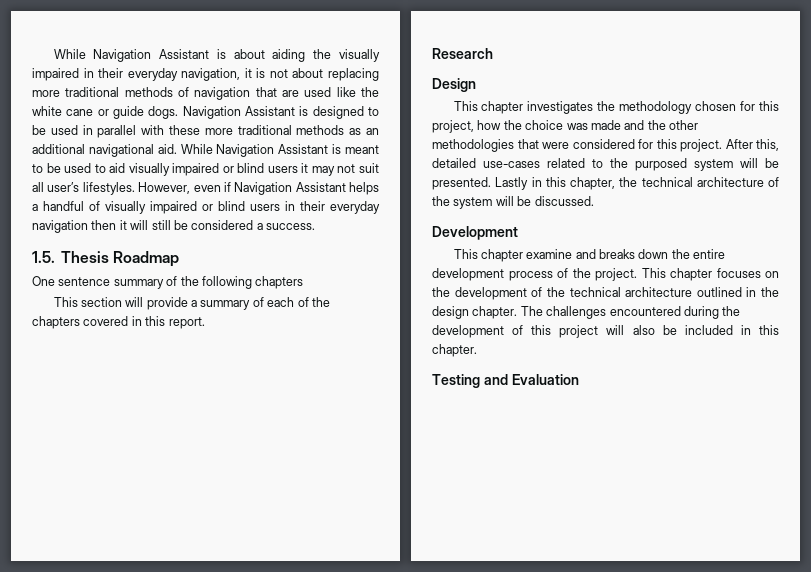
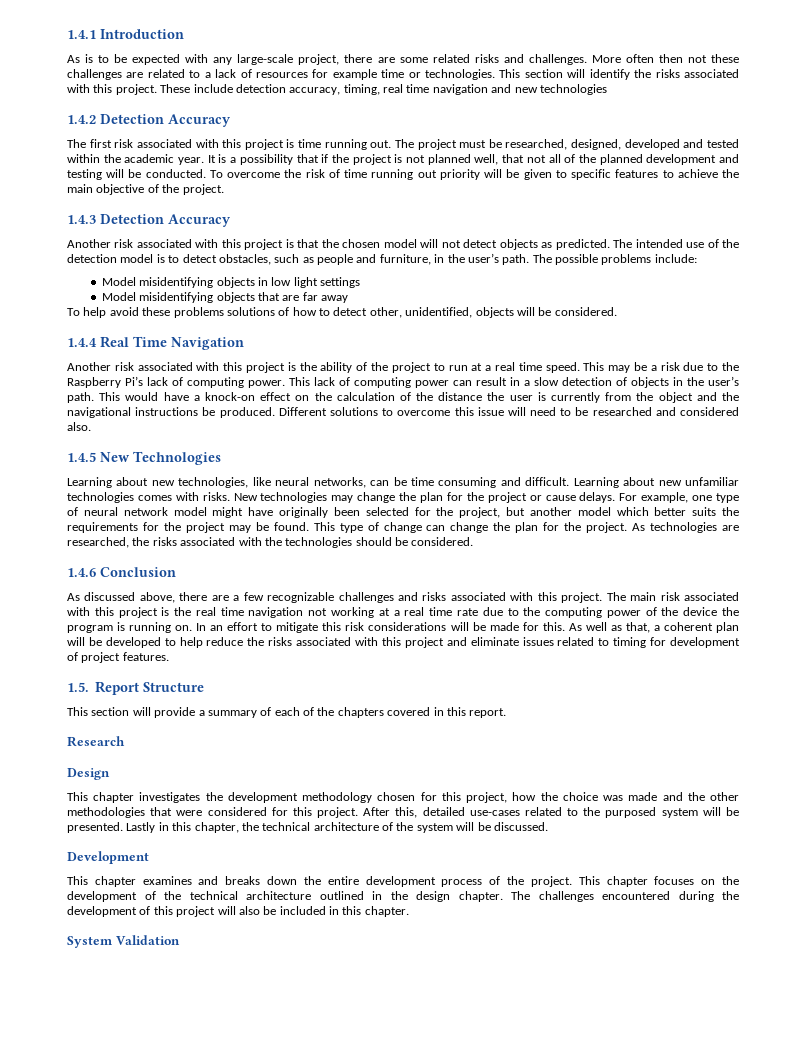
[53,49,381,62] [32,68,379,81] [32,87,379,100] [32,106,379,119] [32,125,380,138] [32,144,379,157] [32,163,380,176] [32,182,379,195] [32,201,380,214] [32,220,315,233] [32,251,180,267] [32,276,304,289] While Navigation Assistant is about aiding the visually impaired in their everyday navigation, it is not about replacing more traditional methods of navigation that are used like the white cane or guide dogs. Navigation Assistant is designed to be used in parallel with these more traditional methods as an additional navigational aid. While Navigation Assistant is meant to be used to aid visually impaired or blind users it may not suit all user’s lifestyles. However, even if Navigation Assistant helps a handful of visually impaired or blind users in their everyday navigation then it will still be considered a success. // 1.5. Thesis Roadmap // One sentence summary of the following chapters -> [67,29,184,39] [67,54,739,65] [67,69,740,80] [67,84,607,95] [67,114,231,127] [67,139,740,150] [67,154,739,165] [67,169,739,180] [67,184,224,195] [67,214,231,227] [67,239,740,250] [67,253,697,265] [101,277,361,288] [101,292,349,303] [67,307,617,318] [67,336,244,350] [67,362,739,373] [67,376,739,388] [67,392,739,403] [67,407,739,418] [67,422,91,431] [67,451,221,465] [67,477,739,488] [67,492,740,503] [67,507,739,518] [67,522,739,533] [67,537,474,548] [67,567,176,577] [67,592,740,603] [67,607,739,618] [67,622,740,633] [67,637,741,648] [67,652,169,663] [67,681,205,695] 1.4.1 Introduction // As is to be expected with any large-scale project, there are some related risks and challenges. More often then not these challenges are related to a lack of resources for example time or technologies. This section will identify the risks associated with this project. These include detection accuracy, timing, real time navigation and new technologies // 1.4.2 Detection Accuracy // The first risk associated with this project is time running out. The project must be researched, designed, developed and tested within the academic year. It is a possibility that if the project is not planned well, that not all of the planned development and testing will be conducted. To overcome the risk of time running out priority will be given to specific features to achieve the main objective of the project. // 1.4.3 Detection Accuracy // Another risk associated with this project is that the chosen model will not detect objects as predicted. The intended use of the detection model is to detect obstacles, such as people and furniture, in the user’s path. The possible problems include: // Model misidentifying objects in low light settings // Model misidentifying objects that are far away // To help avoid these problems solutions of how to detect other, unidentified, objects will be considered. // 1.4.4 Real Time Navigation // Another risk associated with this project is the ability of the project to run at a real time speed. This may be a risk due to the Raspberry Pi’s lack of computing power. This lack of computing power can result in a slow detection of objects in the user’s path. This would have a knock-on effect on the calculation of the distance the user is currently from the object and the navigational instructions be produced. Different solutions to overcome this issue will need to be researched and considered also. // 1.4.5 New Technologies // Learning about new technologies, like neural networks, can be time consuming and difficult. Learning about new unfamiliar technologies comes with risks. New technologies may change the plan for the project or cause delays. For example, one type of neural network model might have originally been selected for the project, but another model which better suits the requirements for the project may be found. This type of change can change the plan for the project. As technologies are researched, the risks associated with the technologies should be considered. // 1.4.6 Conclusion // As discussed above, there are a few recognizable challenges and risks associated with this project. The main risk associated with this project is the real time navigation not working at a real time rate due to the computing power of the device the program is running on. In an effort to mitigate this risk considerations will be made for this. As well as that, a coherent plan will be developed to help reduce the risks associated with this project and eliminate issues related to timing for development of project features. // 1.5. Report Structure
(616, 106) none -> [227,792,298,803] development
[526,249,573,259] examine -> [142,876,192,885] examines
[432,374,579,388] Testing and Evaluation -> [67,935,180,948] System Validation

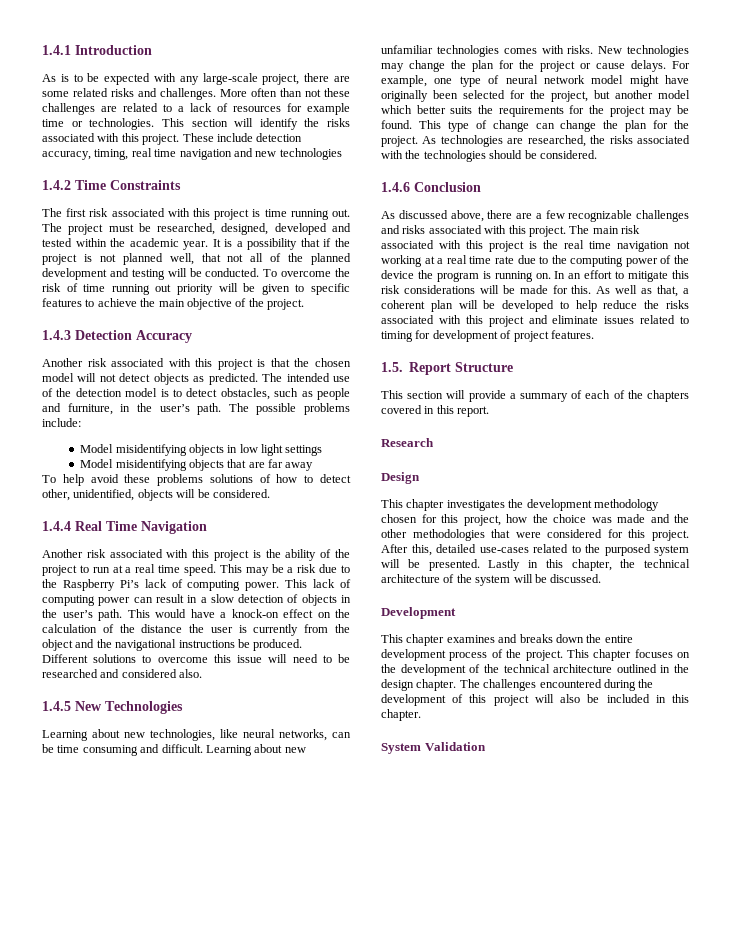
[658,54,683,63] then -> [280,88,302,97] than
[100,114,231,127] Detection Accuracy -> [75,180,181,190] Time Constraints

